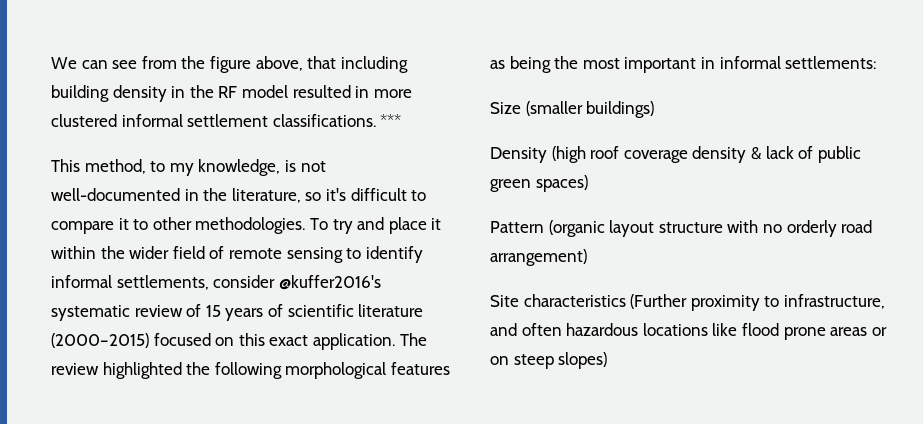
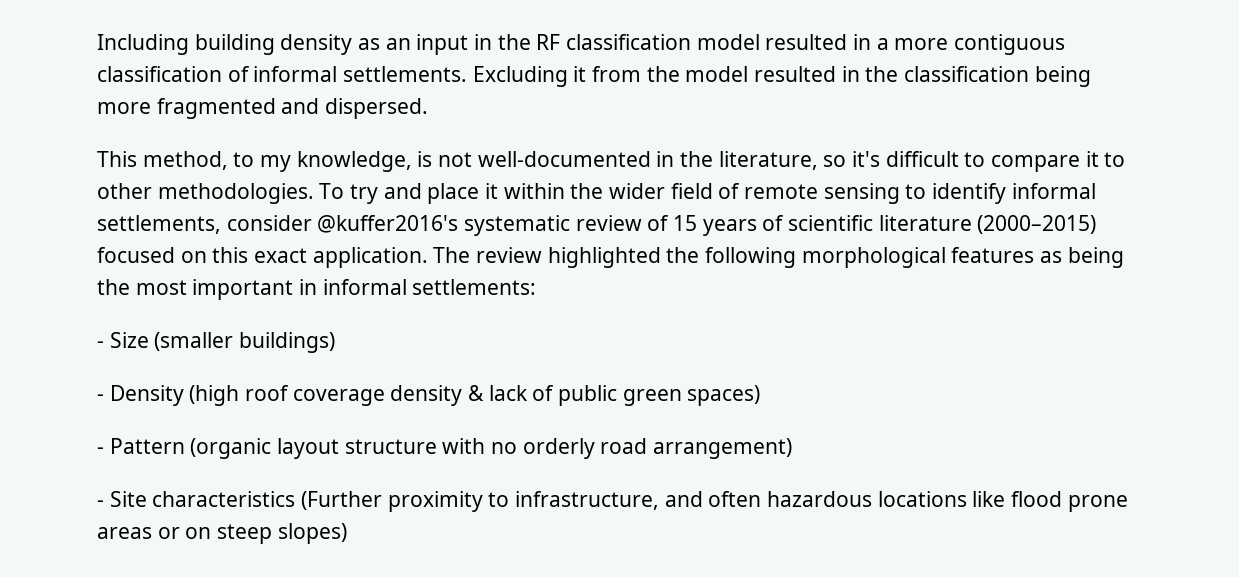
[51,56,408,73] [51,85,167,102] We can see from the figure above, that including building density -> [97,34,469,55] Including building density as an input
[241,85,412,98] [51,114,402,127] model resulted in more clustered informal settlement classifications. *** -> [566,34,1066,55] [97,66,1091,87] [97,98,429,119] classification model resulted in a more contiguous classification of informal settlements. Excluding it from the model resulted in the classification being more fragmented and dispersed.
(877, 62) none -> [97,341,104,348] -
(655, 109) none -> [97,394,104,401] -
(588, 183) none -> [97,447,104,454] -
(587, 257) none -> [97,500,104,507] -

